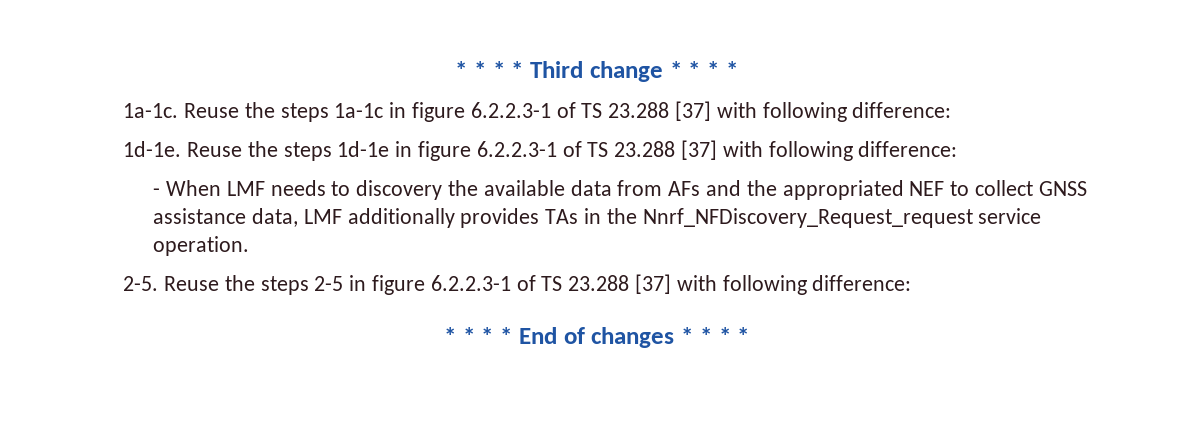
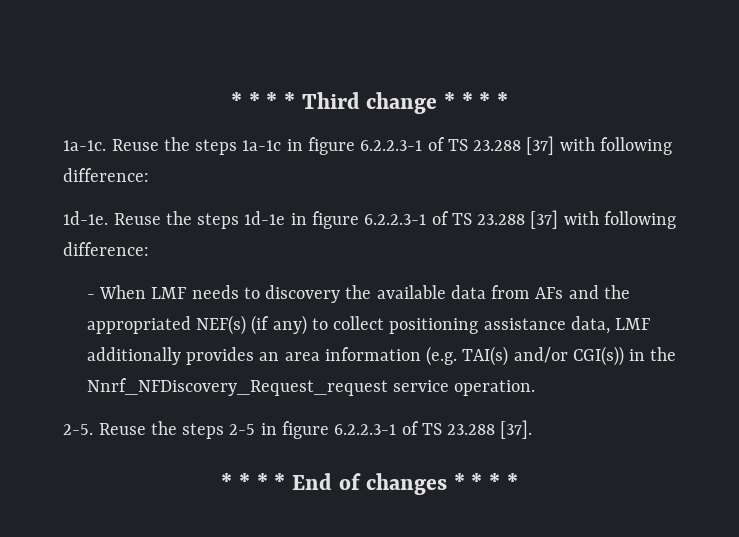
[909,181,945,196] NEF -> [196,315,307,335] NEF(s) (if any)
[1038,181,1087,196] GNSS -> [389,318,479,334] positioning
[545,209,579,224] TAs -> [259,346,624,366] an area information (e.g. TAI(s) and/or CGI(s))
[634,274,912,295] [37] with following difference: -> [500,420,533,439] [37].

